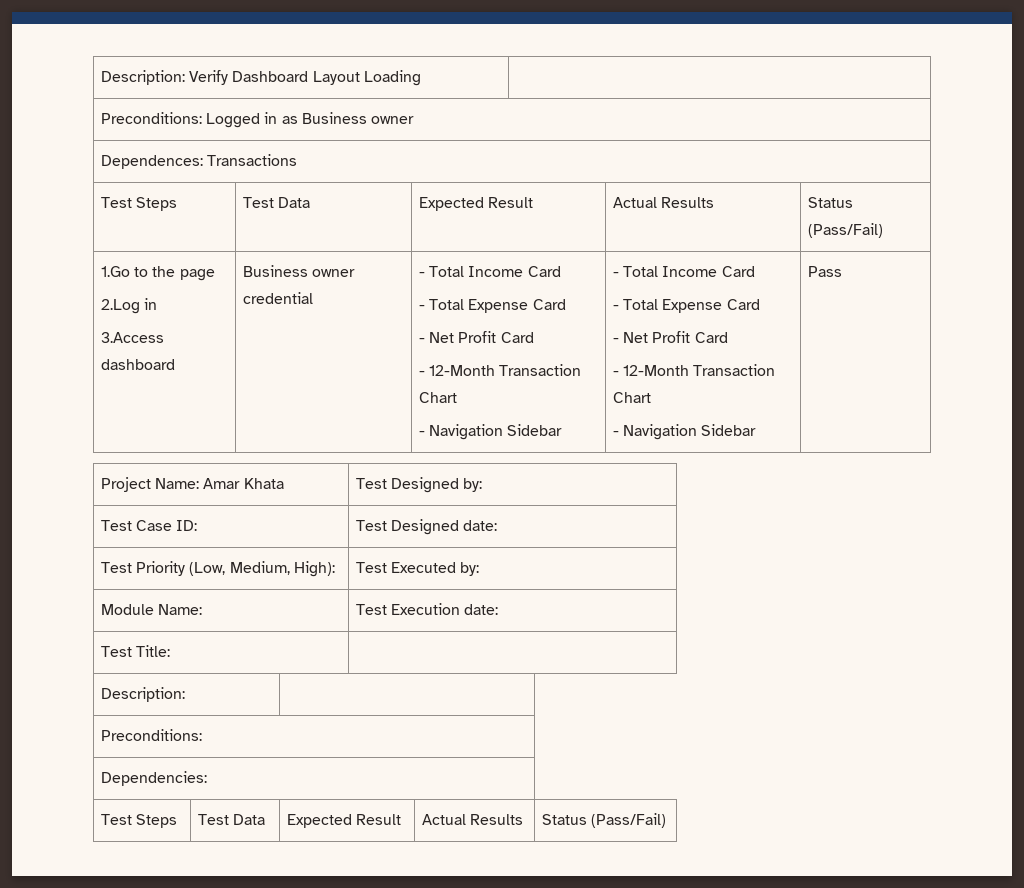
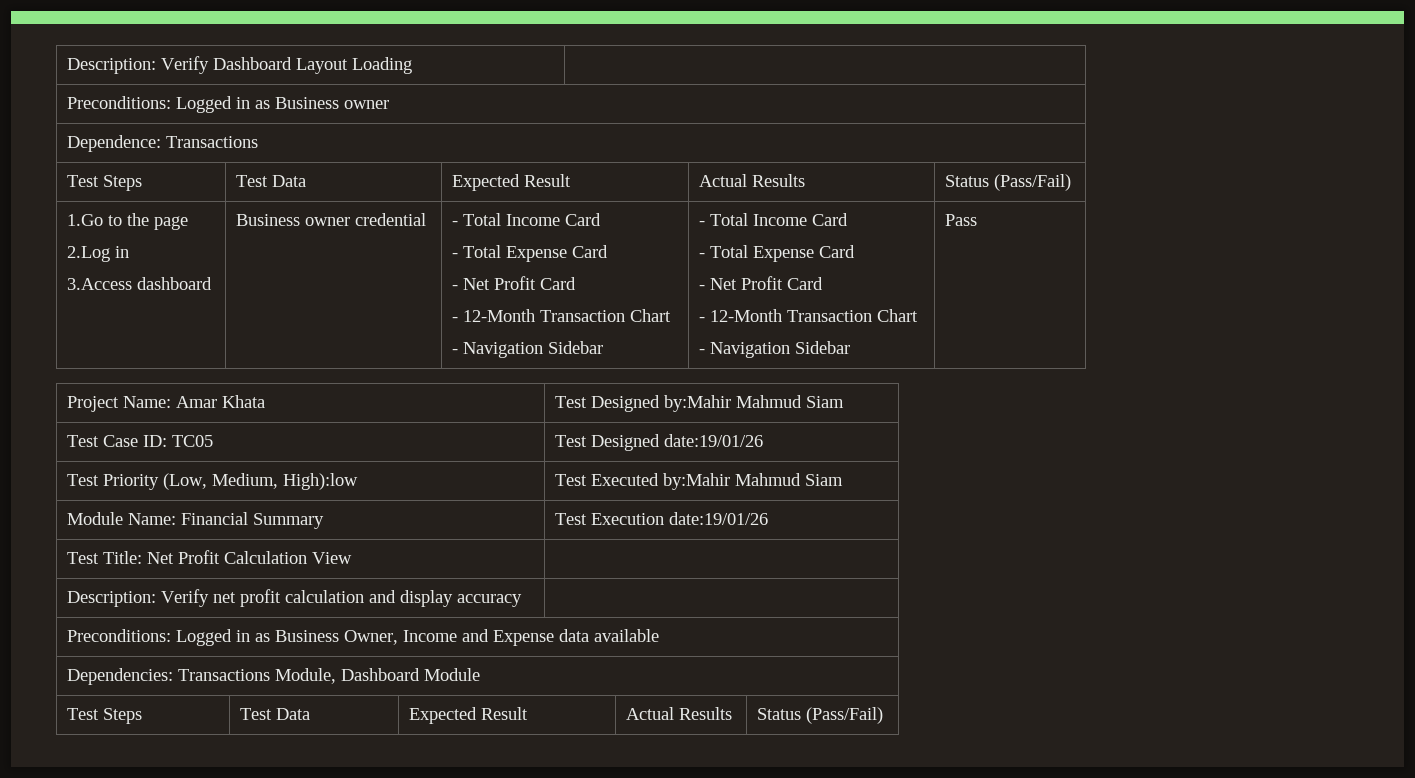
[100,155,203,169] Dependences: -> [67,135,162,152] Dependence:
[463,478,483,492] by: -> [664,395,845,412] by:Mahir Mahmud Siam
[355,519,498,535] | Test Designed date: -> [172,435,214,447] [555,434,764,451] TC05 | Test Designed date:19/01/26
[294,561,336,577] High): -> [283,473,359,490] High):low
[460,562,480,576] by: -> [663,473,844,490] by:Mahir Mahmud Siam
(203, 609) none -> [181,512,325,529] Financial Summary
[464,604,499,615] date: -> [669,512,769,525] date:19/01/26
[100,687,185,702] [100,729,202,741] [100,771,207,786] | // Description: | // Preconditions: // Dependencies: -> [147,550,353,564] [67,589,523,607] [67,629,660,646] [67,668,481,685] Net Profit Calculation View | // Description: Verify net profit calculation and display accuracy | // Preconditions: Logged in as Business Owner, Income and Expense data available // Dependencies: Transactions Module, Dashboard Module

